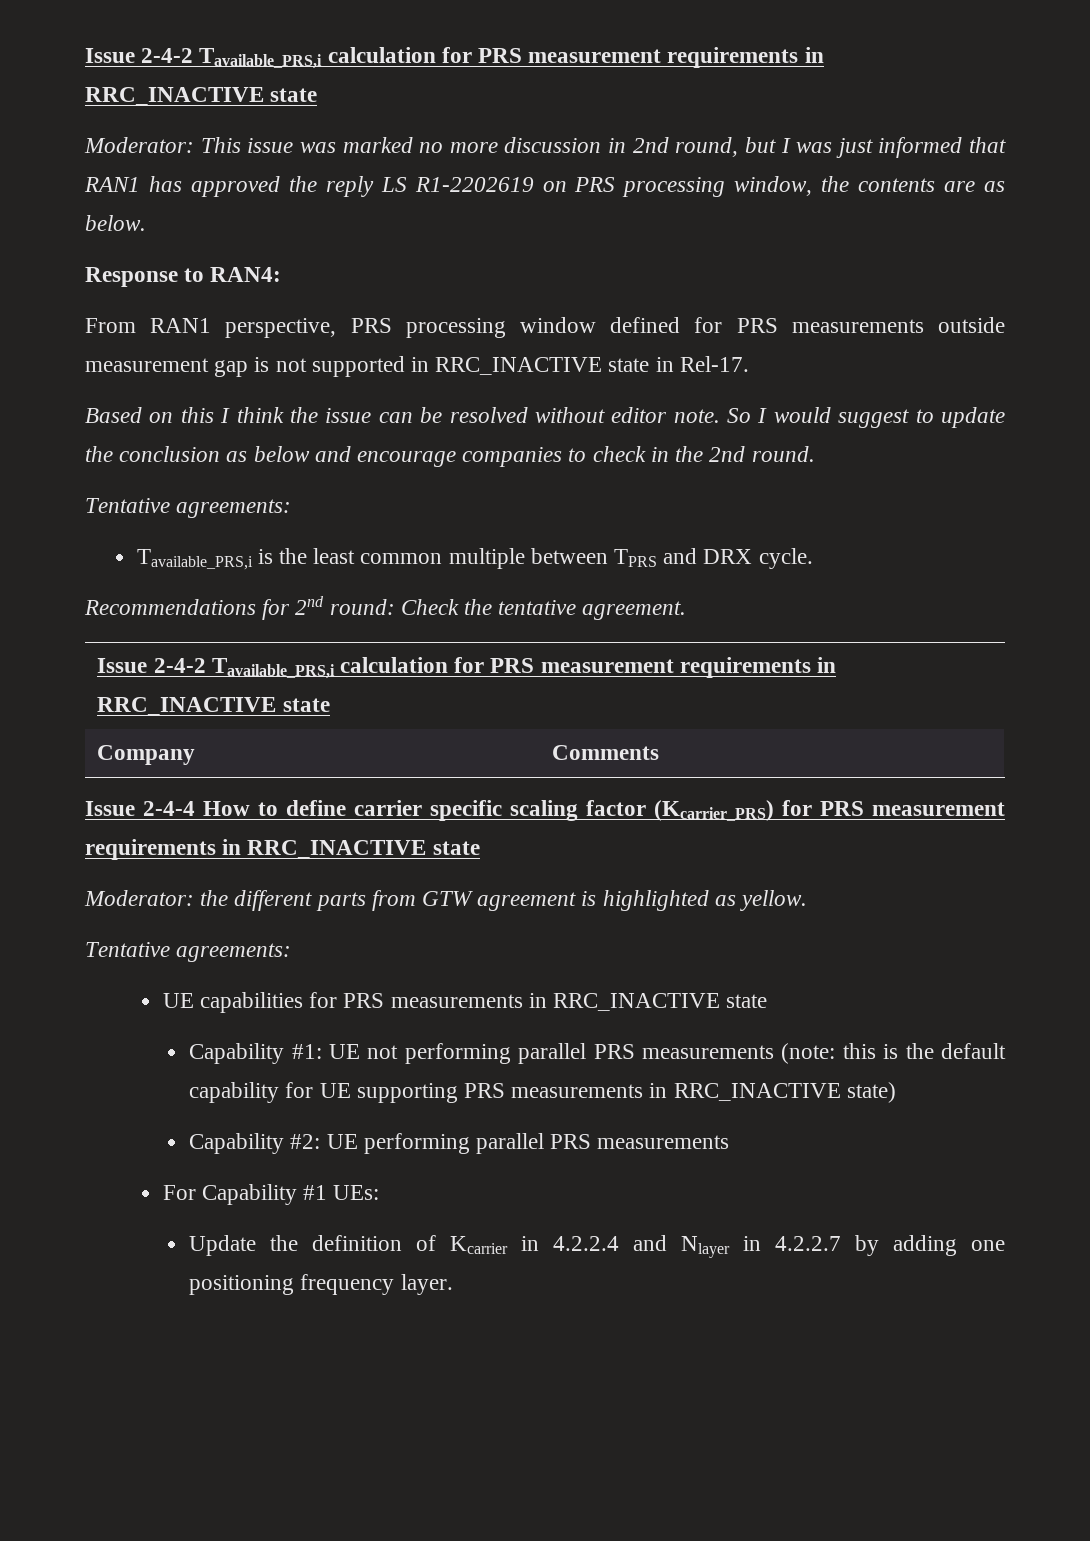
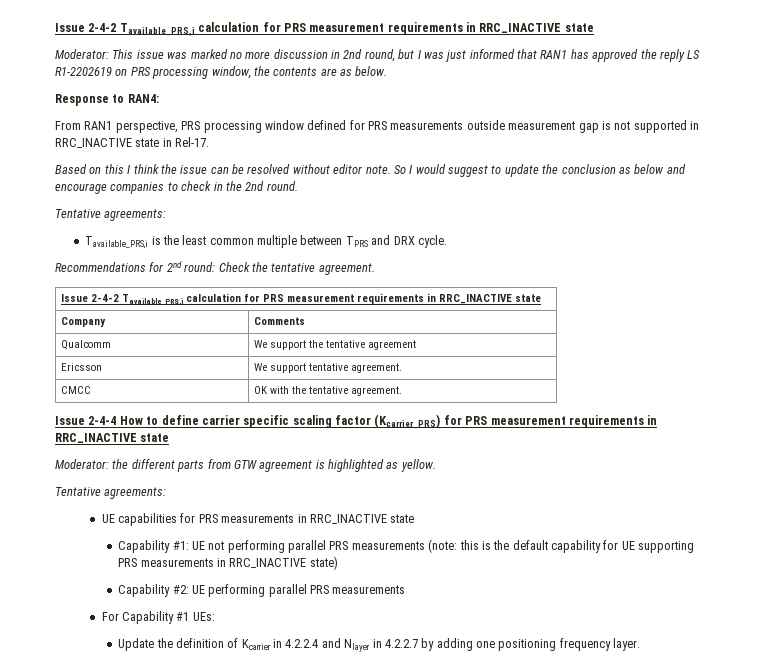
(660, 752) none -> [61,340,112,350] [254,340,417,350] [61,363,103,371] [254,363,403,373] [61,386,92,394] [254,386,403,396] // Qualcomm | We support the tentative agreement // Ericsson | We support tentative agreement. // CMCC | OK with the tentative agreement.

